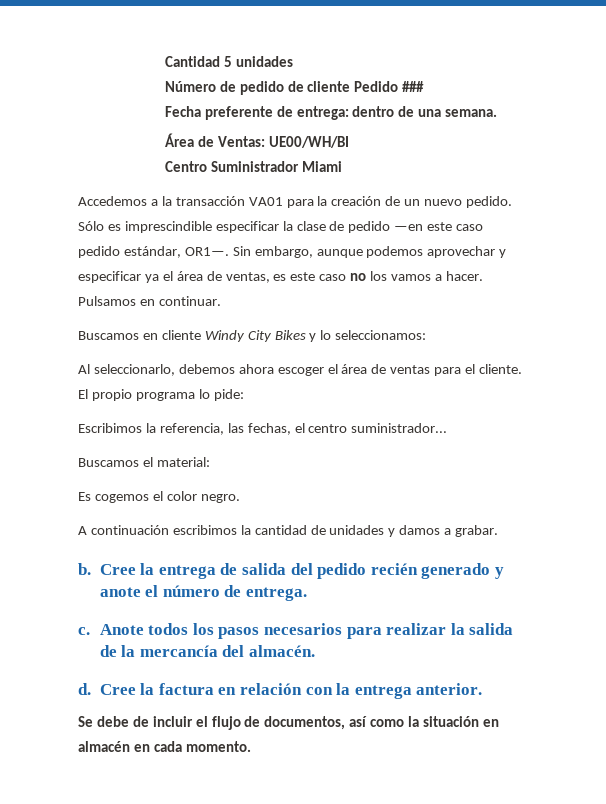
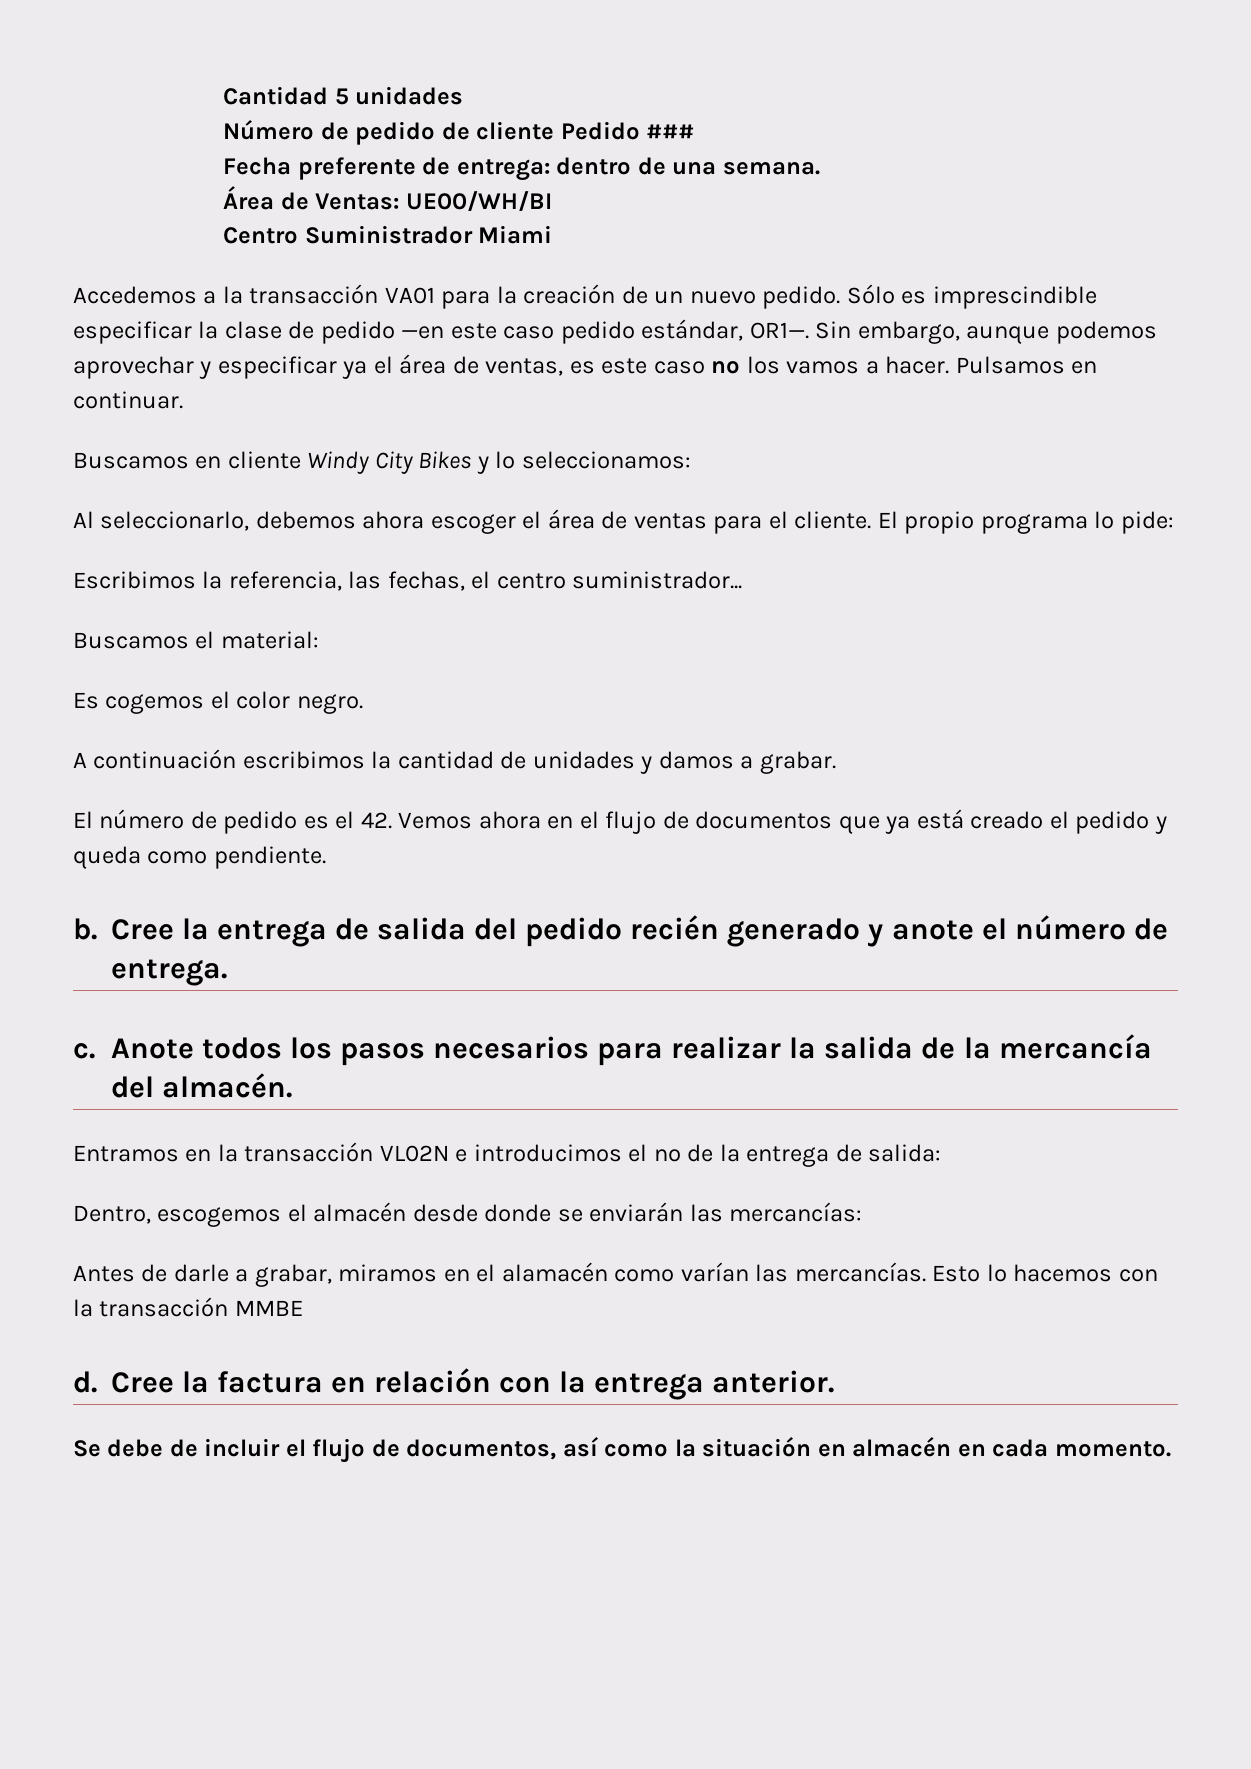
(499, 531) none -> [73,809,1167,834] [73,846,326,869] // El número de pedido es el 42. Vemos ahora en el flujo de documentos que ya está creado el pedido y queda como pendiente.
(316, 651) none -> [73,1142,942,1167] [73,1202,863,1227] [73,1262,1158,1287] [73,1297,303,1317] // Entramos en la transacción VL02N e introducimos el nº de la entrega de salida: // Dentro, escogemos el almacén desde donde se enviarán las mercancías: // Antes de darle a grabar, miramos en el alamacén como varían las mercancías. Esto lo hacemos con la transacción MMBE

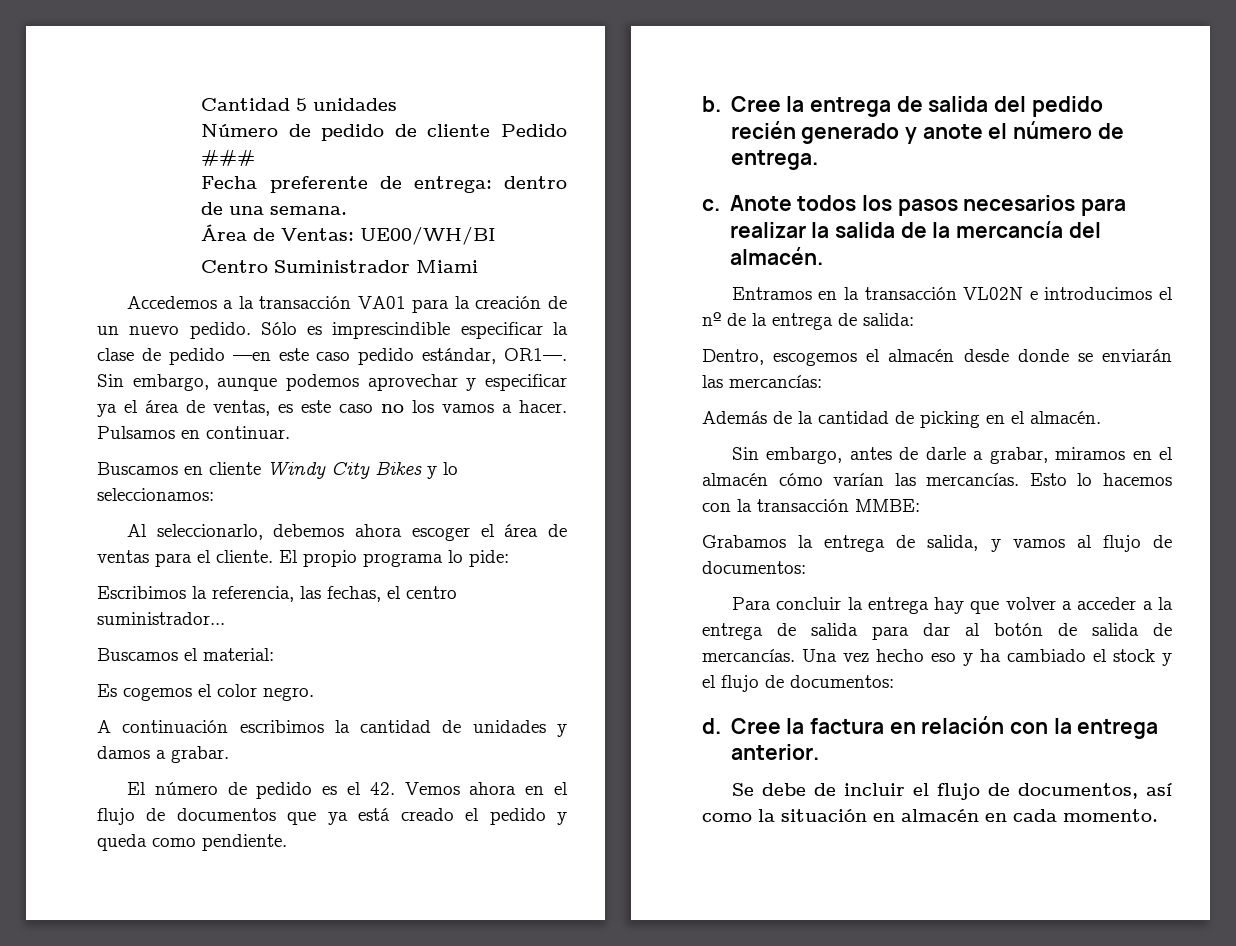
[73,1265,135,1282] Antes -> [702,411,1101,428] [731,447,892,464] Además de la cantidad de picking en el almacén. // Sin embargo, antes
[501,1262,675,1282] alamacén como -> [702,473,823,486] almacén cómo
[234,1300,303,1316] MMBE -> [855,499,920,512] [702,535,1172,552] [702,561,806,574] [731,597,1173,614] [702,623,1172,640] [702,649,1172,666] [702,675,894,692] MMBE: // Grabamos la entrega de salida, y vamos al flujo de documentos: // Para concluir la entrega hay que volver a acceder a la entrega de salida para dar al botón de salida de mercancías. Una vez hecho eso y ha cambiado el stock y el flujo de documentos:

